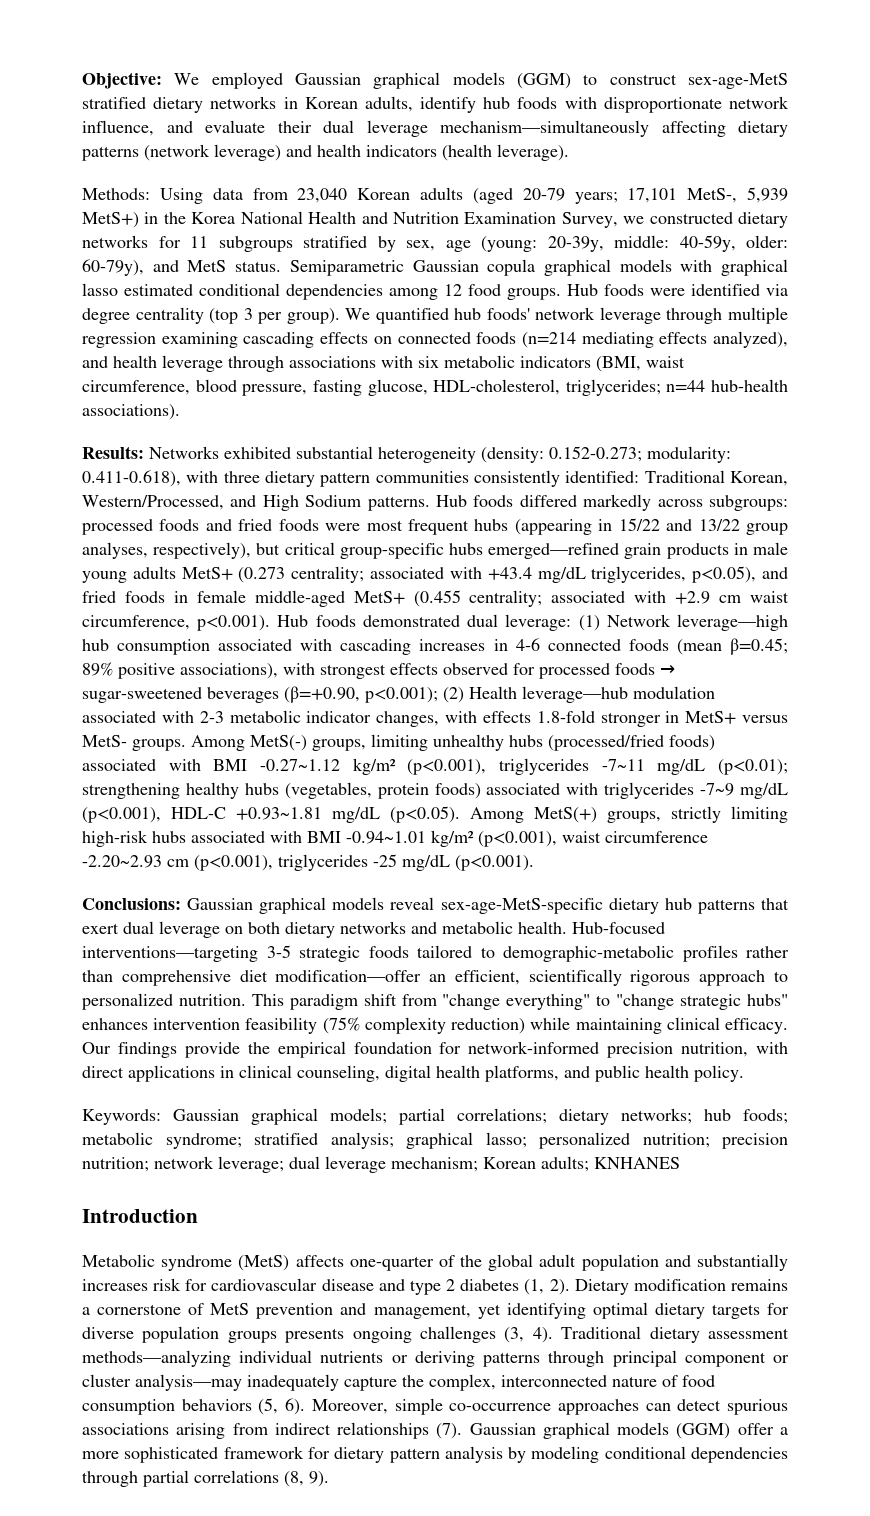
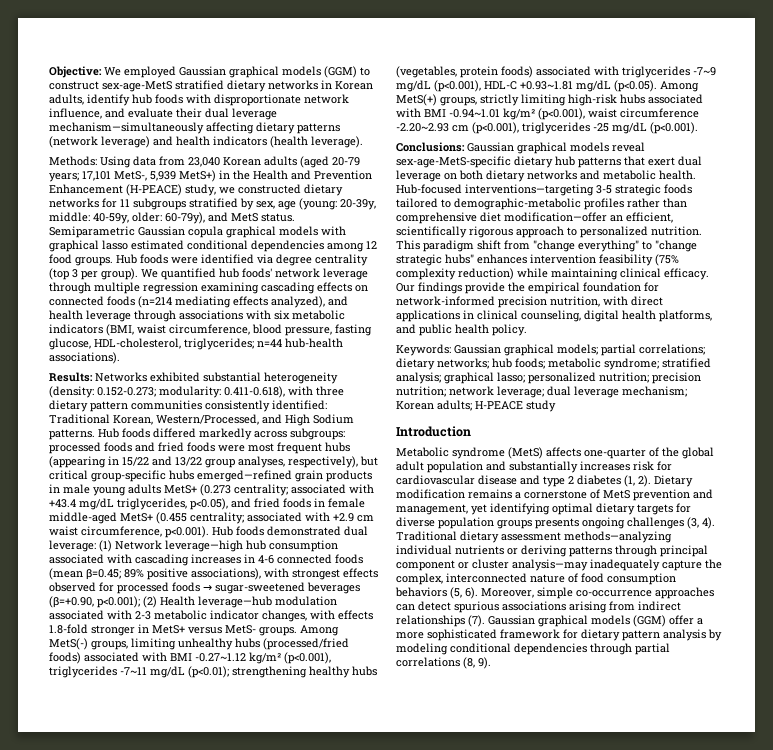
[191,211,618,228] Korea National Health and Nutrition Examination Survey, -> [253,170,372,180] [49,184,216,196] Health and Prevention Enhancement (H-PEACE) study,
[594,1157,680,1169] KNHANES -> [475,400,556,412] H-PEACE study

